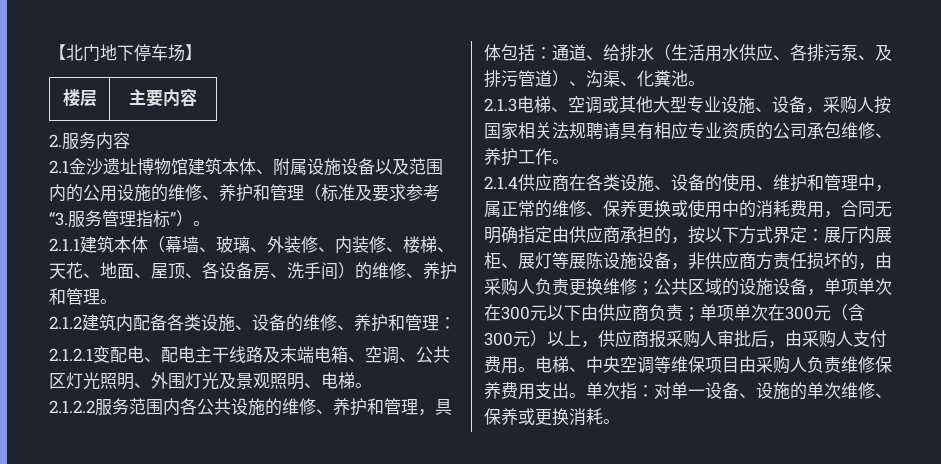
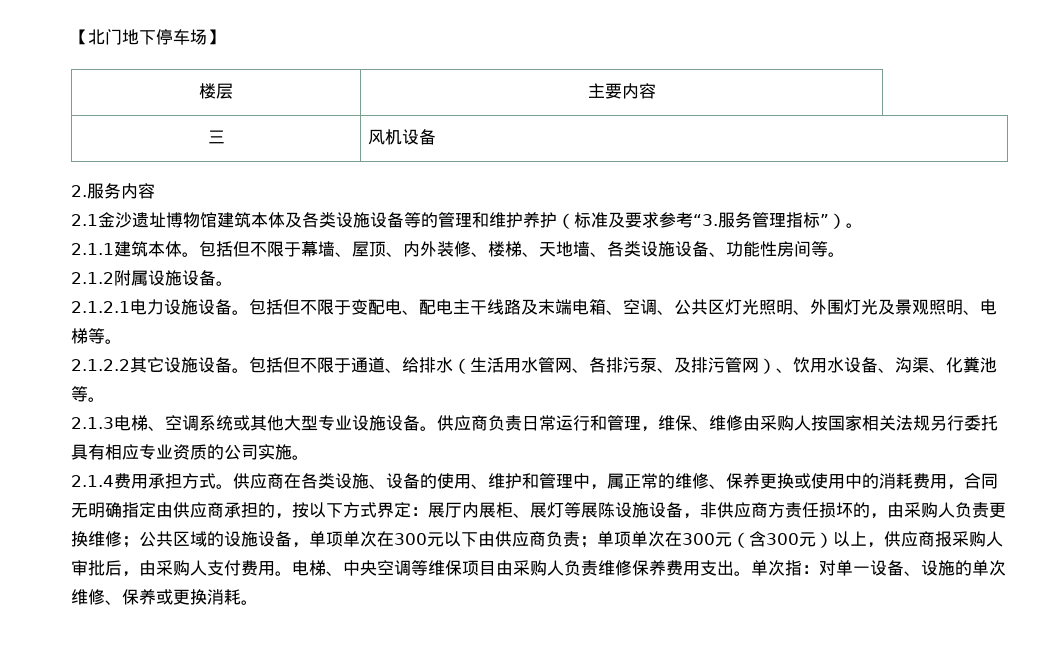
(197, 97) none -> [207,130,225,144] [368,129,437,145] // 三 | 风机设备
[256,158,443,176] [49,184,304,202] 、附属设施设备以及范围内的公用设施的维修、养护和管理 -> [285,212,557,228] 及各类设施设备等的管理和维护养护
[148,236,454,254] [49,262,457,280] [49,288,117,305] [49,314,456,332] [49,348,93,361] （幕墙、玻璃、外装修、内装修、楼梯、天花、地面、屋顶、各设备房、洗手间）的维修、养护和管理。 // 2.1.2建筑内配备各类设施、设备的维修、养护和管理： // 2.1.2.1 -> [182,241,845,257] [71,270,233,286] [71,299,351,315] 。包括但不限于幕墙、屋顶、内外装修、楼梯、天地墙、各类设施设备、功能性房间等。 // 2.1.2附属设施设备。 // 2.1.2.1电力设施设备。包括但不限于
(355, 380) none -> [88,328,105,344] 等
[95,398,452,416] [484,44,552,61] 服务范围内各公共设施的维修、养护和管理，具体包括： -> [130,357,351,373] 其它设施设备。包括但不限于
[739,44,773,61] 供应 -> [538,357,572,373] 管网
[535,70,569,87] 道） -> [742,357,878,374] 网）、饮用水设备
(688, 78) none -> [71,386,88,402] 等
(602, 105) none -> [199,415,233,431] 系统
[755,96,823,114] 、设备， -> [386,415,760,432] 设备。供应商负责日常运行和管理，维保、维修由
[586,122,620,140] 聘请 -> [930,415,998,431] 另行委托
[807,122,892,139] [484,148,569,166] [484,176,518,189] 承包维修、养护工作。 // 2.1.4 -> [258,444,309,460] [71,473,233,489] 实施。 // 2.1.4费用承担方式。

